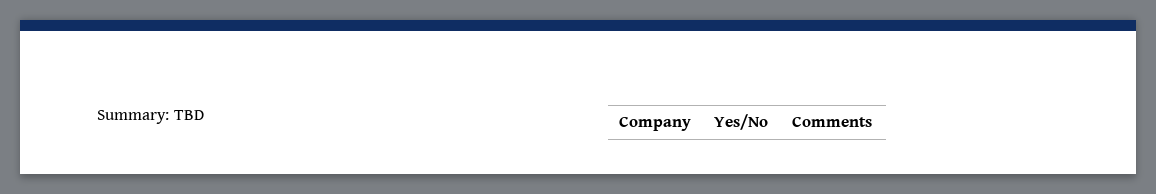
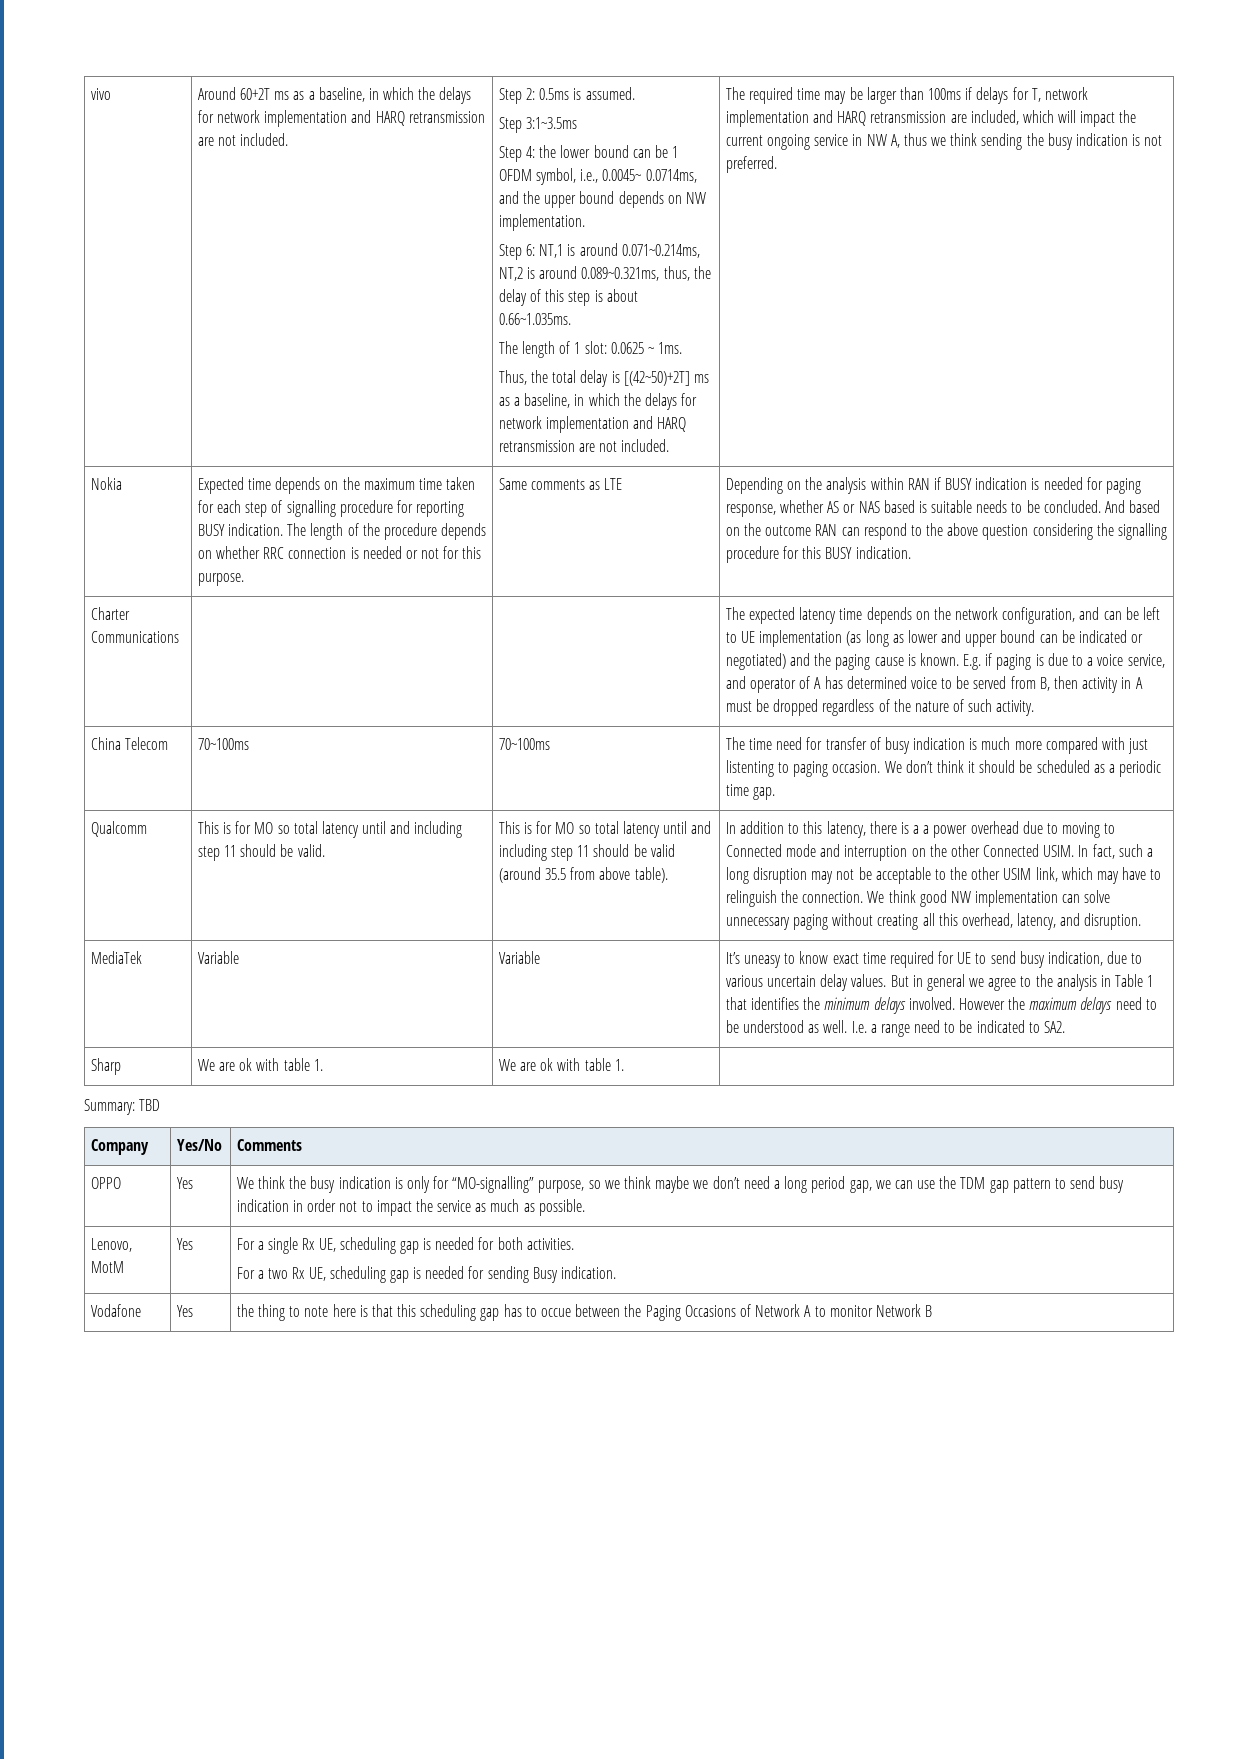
(97, 117) none -> [90,88,111,100] [197,87,472,104] [197,110,485,127] [197,133,289,146] [498,87,635,104] [498,117,577,133] [498,145,679,162] [498,168,697,185] [498,191,706,208] [498,214,585,231] [498,243,700,260] [498,266,711,281] [498,289,638,306] [498,313,571,325] [498,341,683,358] [498,370,709,387] [498,393,698,410] [498,416,687,433] [498,439,670,452] [725,87,1089,104] [725,110,1137,127] [725,133,1163,150] [725,156,777,173] [90,477,122,490] [197,477,476,494] [197,500,465,517] [197,523,487,540] [197,546,482,559] [197,573,244,586] [498,478,623,490] [725,477,1142,494] [725,500,1161,517] [725,523,1168,540] [725,546,911,563] [90,607,130,620] [90,631,179,643] [725,607,1161,624] [725,630,1144,647] [725,653,1165,670] [725,676,1143,693] [725,699,1035,716] [90,737,168,750] [197,738,249,750] [498,738,550,750] [725,737,1149,754] [725,760,1162,777] [725,784,775,800] [90,821,147,837] [197,821,463,838] [197,844,325,861] [498,821,712,838] [498,844,675,861] [498,867,668,883] [725,821,1116,838] [725,844,1154,861] [725,867,1162,884] [725,890,1111,907] [725,913,1142,930] [90,951,142,964] [197,951,239,964] [498,951,540,964] [725,951,1143,968] [725,974,1154,991] [725,997,1157,1014] [725,1020,1066,1037] [90,1058,121,1075] [197,1058,323,1071] [498,1058,624,1071] vivo | Around 60+2T ms as a baseline, in which the delays for network implementation and HARQ retransmission are not included. | Step 2: 0.5ms is assumed. // Step 3:1~3.5ms // Step 4: the lower bound can be 1 OFDM symbol, i.e., 0.0045~ 0.0714ms, and the upper bound depends on NW implementation. // Step 6: NT,1 is around 0.071~0.214ms, NT,2 is around 0.089~0.321ms, thus, the delay of this step is about 0.66~1.035ms. // The length of 1 slot: 0.0625 ~ 1ms. // Thus, the total delay is [(42~50)+2T] ms as a baseline, in which the delays for network implementation and HARQ retransmission are not included. | The required time may be larger than 100ms if delays for T, network implementation and HARQ retransmission are included, which will impact the current ongoing service in NW A, thus we think sending the busy indication is not preferred. // Nokia | Expected time depends on the maximum time taken for each step of signalling procedure for reporting BUSY indication. The length of the procedure depends on whether RRC connection is needed or not for this purpose. | Same comments as LTE | Depending on the analysis within RAN if BUSY indication is needed for paging response, whether AS or NAS based is suitable needs to be concluded. And based on the outcome RAN can respond to the above question considering the signalling procedure for this BUSY indication. // Charter Communications | | | The expected latency time depends on the network configuration, and can be left to UE implementation (as long as lower and upper bound can be indicated or negotiated) and the paging cause is known. E.g. if paging is due to a voice service, and operator of A has determined voice to be served from B, then activity in A must be dropped regardless of the nature of such activity. // China Telecom | 70~100ms | 70~100ms | The time need for transfer of busy indication is much more compared with just listenting to paging occasion. We don’t think it should be scheduled as a periodic time gap. // Qualcomm | This is for MO so total latency until and including step 11 should be valid. | This is for MO so total latency until and including step 11 should be valid (around 35.5 from above table). | In addition to this latency, there is a a power overhead due to moving to Connected mode and interruption on the other Connected USIM. In fact, such a long disruption may not be acceptable to the other USIM link, which may have to relinguish the connection. We think good NW implementation can solve unnecessary paging without creating all this overhead, latency, and disruption. // MediaTek | Variable | Variable | It’s uneasy to know exact time required for UE to send busy indication, due to various uncertain delay values. But in general we agree to the analysis in Table 1 that identifies the minimum delays involved. However the maximum delays need to be understood as well. I.e. a range need to be indicated to SA2. // Sharp | We are ok with table 1. | We are ok with table 1. | //
(873, 121) none -> [90,1177,121,1189] [176,1177,193,1189] [236,1176,1125,1193] [236,1199,585,1216] [90,1238,132,1252] [90,1261,124,1273] [176,1238,193,1250] [236,1237,574,1254] [236,1266,617,1283] [90,1304,141,1317] [176,1305,193,1317] [236,1304,933,1321] // OPPO | Yes | We think the busy indication is only for “MO-signalling” purpose, so we think maybe we don’t need a long period gap, we can use the TDM gap pattern to send busy indication in order not to impact the service as much as possible. // Lenovo, MotM | Yes | For a single Rx UE, scheduling gap is needed for both activities. // For a two Rx UE, scheduling gap is needed for sending Busy indication. // Vodafone | Yes | the thing to note here is that this scheduling gap has to occue between the Paging Occasions of Network A to monitor Network B

